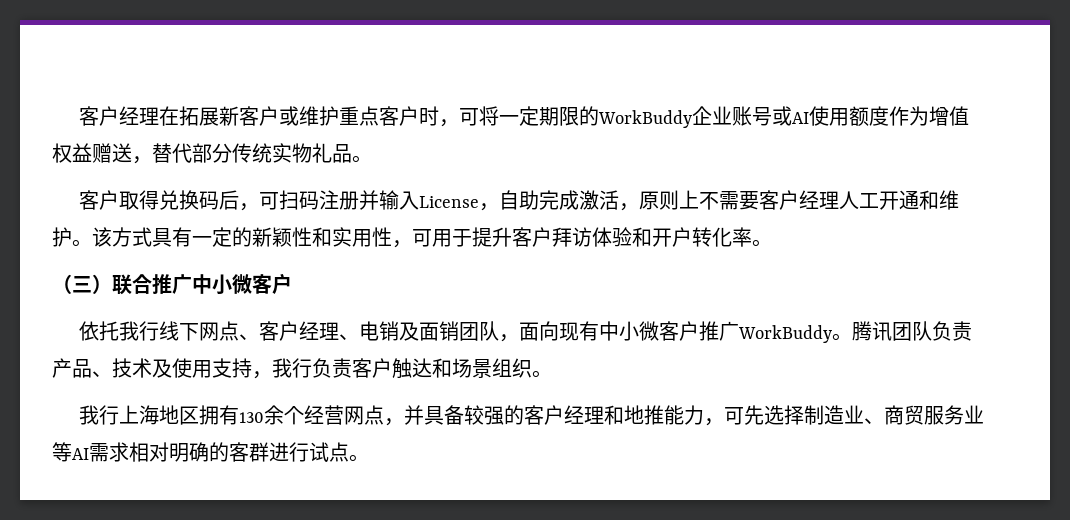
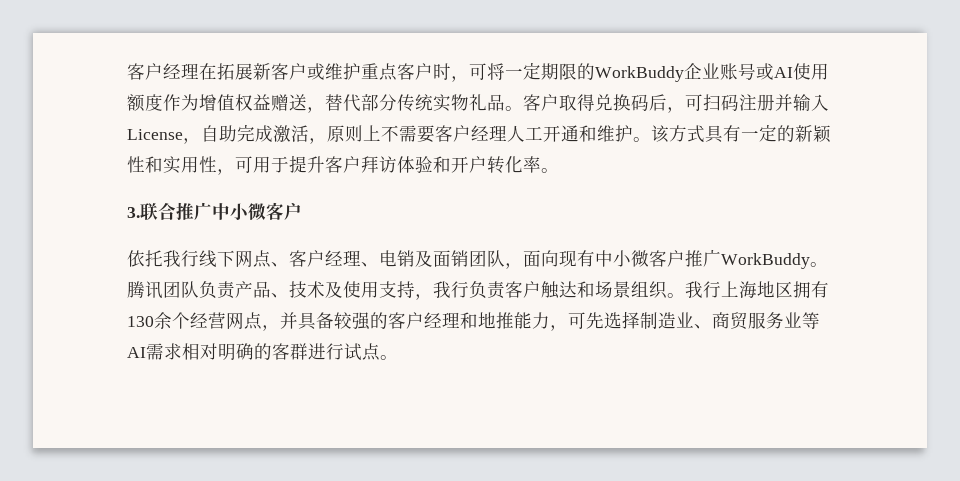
(372, 159) // -> (523, 108) none
[52,274,112,294] （三） -> [127,207,140,218] 3.
(552, 374) // -> (685, 295) none

